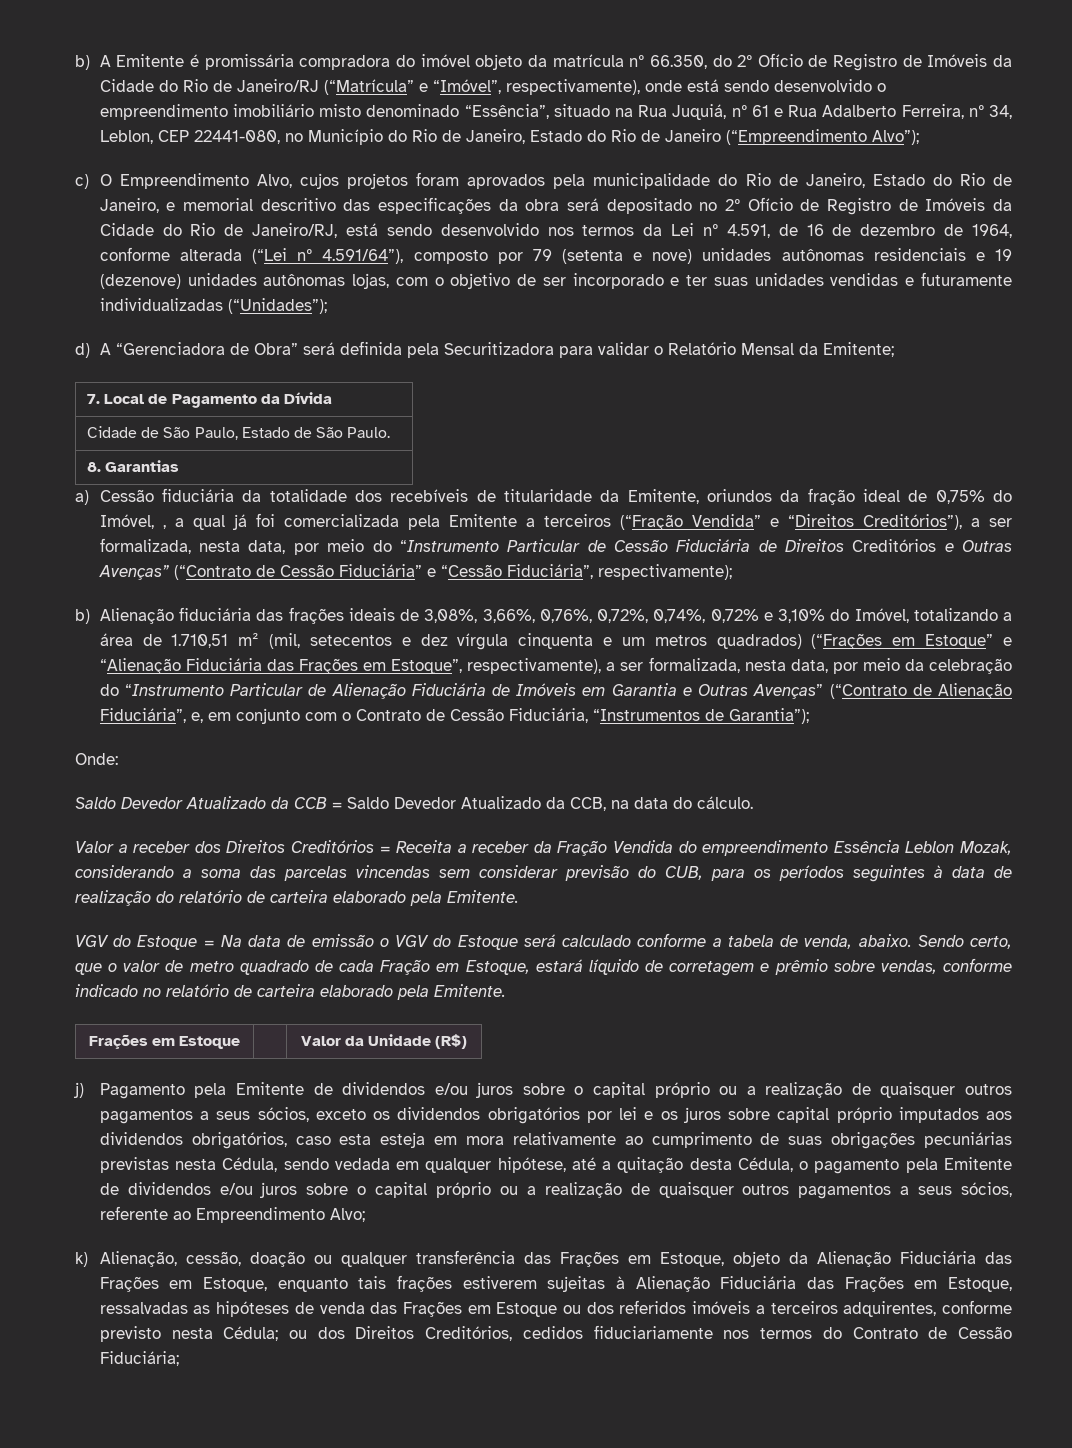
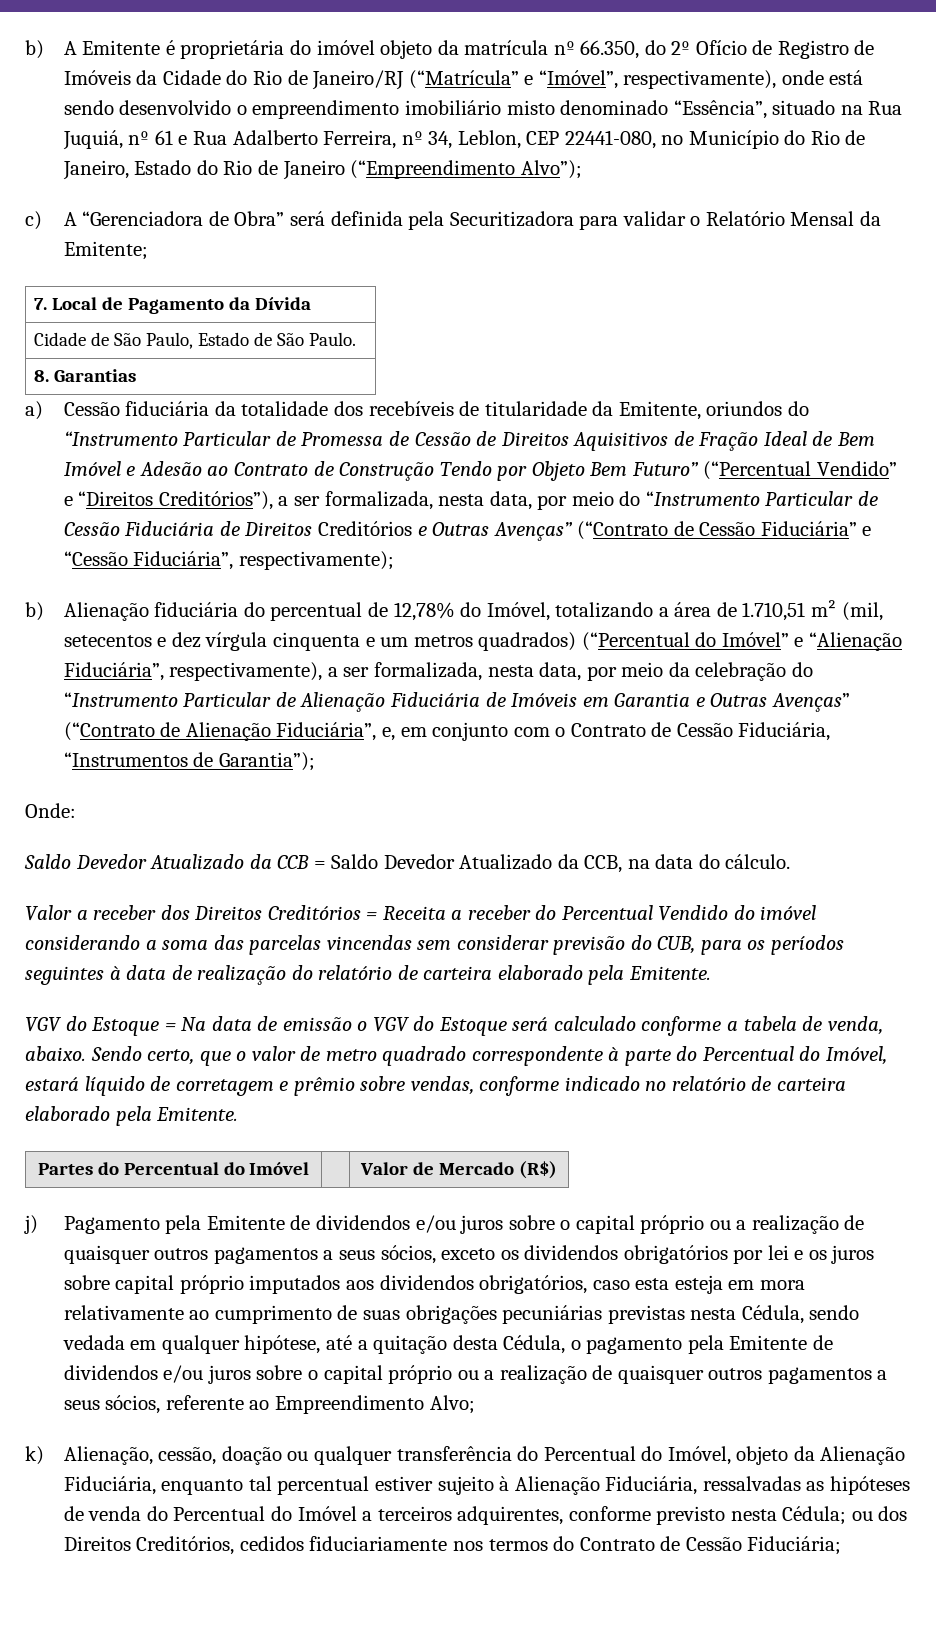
[204,54,391,70] promissária compradora -> [180,40,285,59] proprietária
[99,172,1013,189] [99,197,1012,215] [99,223,1012,238] [99,247,1012,264] [99,272,1013,289] [99,298,327,314] [75,343,90,358] O Empreendimento Alvo, cujos projetos foram aprovados pela municipalidade do Rio de Janeiro, Estado do Rio de Janeiro, e memorial descritivo das especificações da obra será depositado no 2º Ofício de Registro de Imóveis da Cidade do Rio de Janeiro/RJ, está sendo desenvolvido nos termos da Lei nº 4.591, de 16 de dezembro de 1964, conforme alterada (“Lei nº 4.591/64”), composto por 79 (setenta e nove) unidades autônomas residenciais e 19 (dezenove) unidades autônomas lojas, com o objetivo de ser incorporado e ter suas unidades vendidas e futuramente individualizadas (“Unidades”); // d) -> (42, 220) none
[780,488,1013,505] [99,513,761,530] da fração ideal de 0,75% do Imóvel, , a qual já foi comercializada pela Emitente a terceiros (“Fração Vendida” -> [787,401,809,416] [63,431,875,451] [63,461,897,481] do “Instrumento Particular de Promessa de Cessão de Direitos Aquisitivos de Fração Ideal de Bem Imóvel e Adesão ao Contrato de Construção Tendo por Objeto Bem Futuro” (“Percentual Vendido”
[256,607,826,624] das frações ideais de 3,08%, 3,66%, 0,76%, 0,72%, 0,74%, 0,72% e 3,10% -> [243,602,455,621] do percentual de 12,78%
[811,633,1013,649] [99,658,463,674] (“Frações em Estoque” e “Alienação Fiduciária das Frações em Estoque”, -> [581,632,902,651] [63,662,164,681] (“Percentual do Imóvel” e “Alienação Fiduciária”,
[533,840,1012,856] da Fração Vendida do empreendimento Essência Leblon Mozak, -> [535,905,817,921] do Percentual Vendido do imóvel
[314,959,530,975] de cada Fração em Estoque, -> [471,1046,888,1066] correspondente à parte do Percentual do Imóvel,
[88,1035,241,1049] [300,1034,432,1046] Frações em Estoque | | Valor da Unidade -> [37,1162,310,1175] [360,1162,514,1175] Partes do Percentual do Imóvel | | Valor de Mercado
[523,1251,1012,1267] [99,1275,1013,1292] das Frações em Estoque, objeto da Alienação Fiduciária das Frações em Estoque, enquanto tais frações estiverem sujeitas à Alienação Fiduciária das Frações em Estoque, -> [517,1446,906,1465] [63,1476,698,1495] do Percentual do Imóvel, objeto da Alienação Fiduciária, enquanto tal percentual estiver sujeito à Alienação Fiduciária,
[370,1300,751,1317] das Frações em Estoque ou dos referidos imóveis -> [146,1506,357,1521] do Percentual do Imóvel

